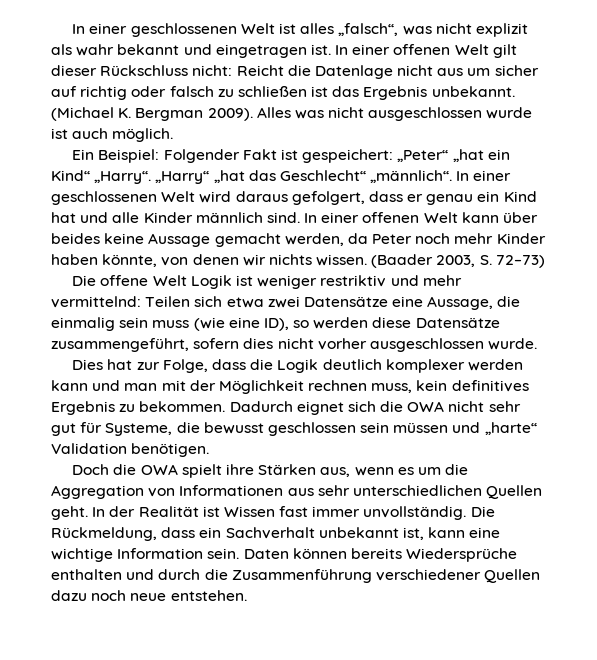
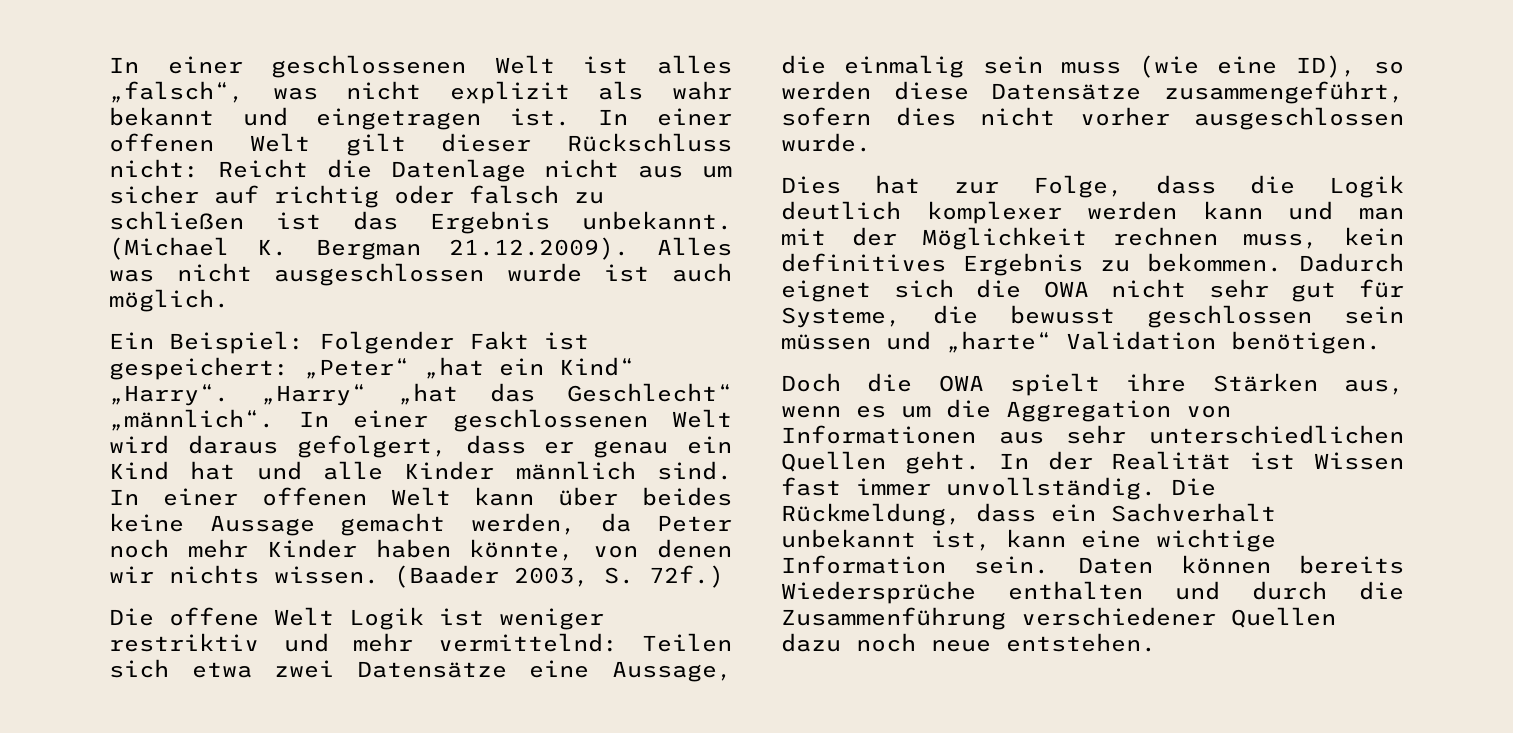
[207,108,253,121] 2009). -> [448,237,629,260] 21.12.2009).
[495,255,545,268] 72–73) -> [649,565,724,588] 72f.)

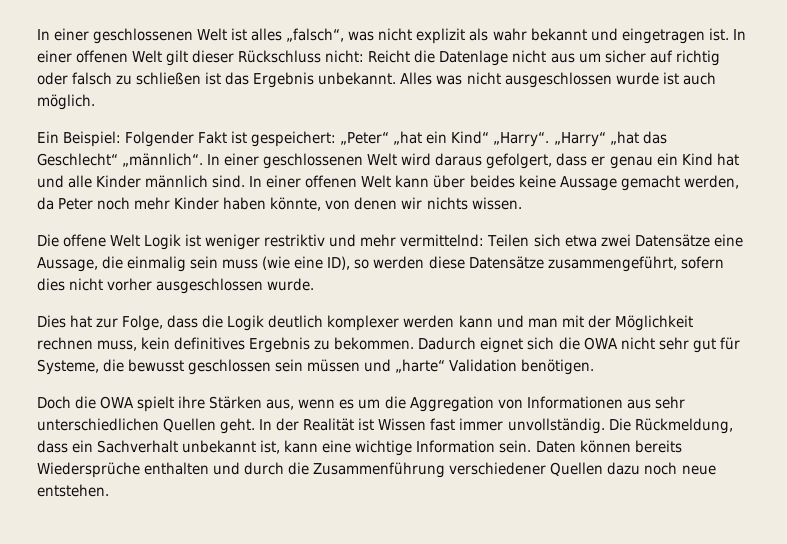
[109,237,629,260] (Michael K. Bergman 21.12.2009). -> (397, 78) none
[394,565,724,588] (Baader 2003, S. 72f.) -> (522, 203) none

